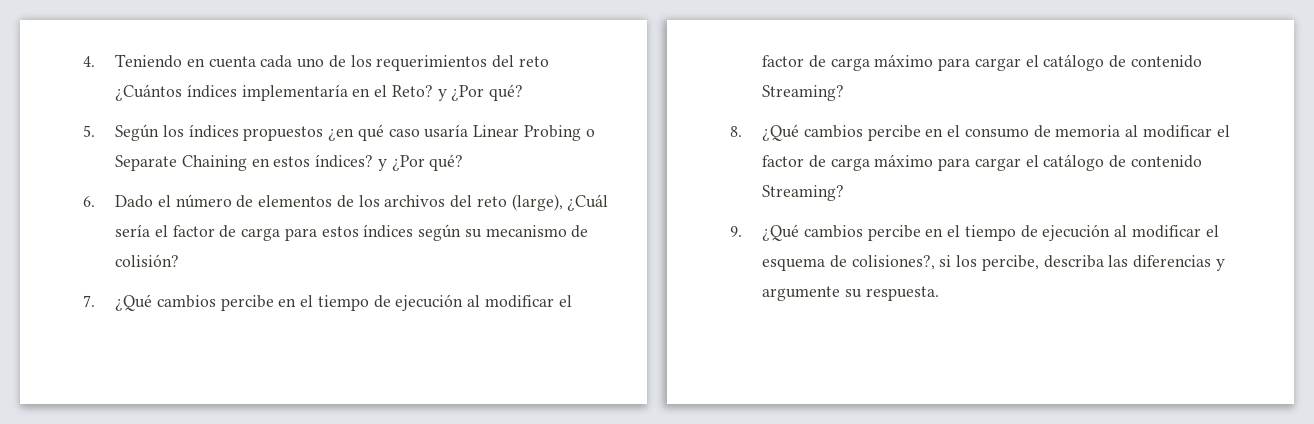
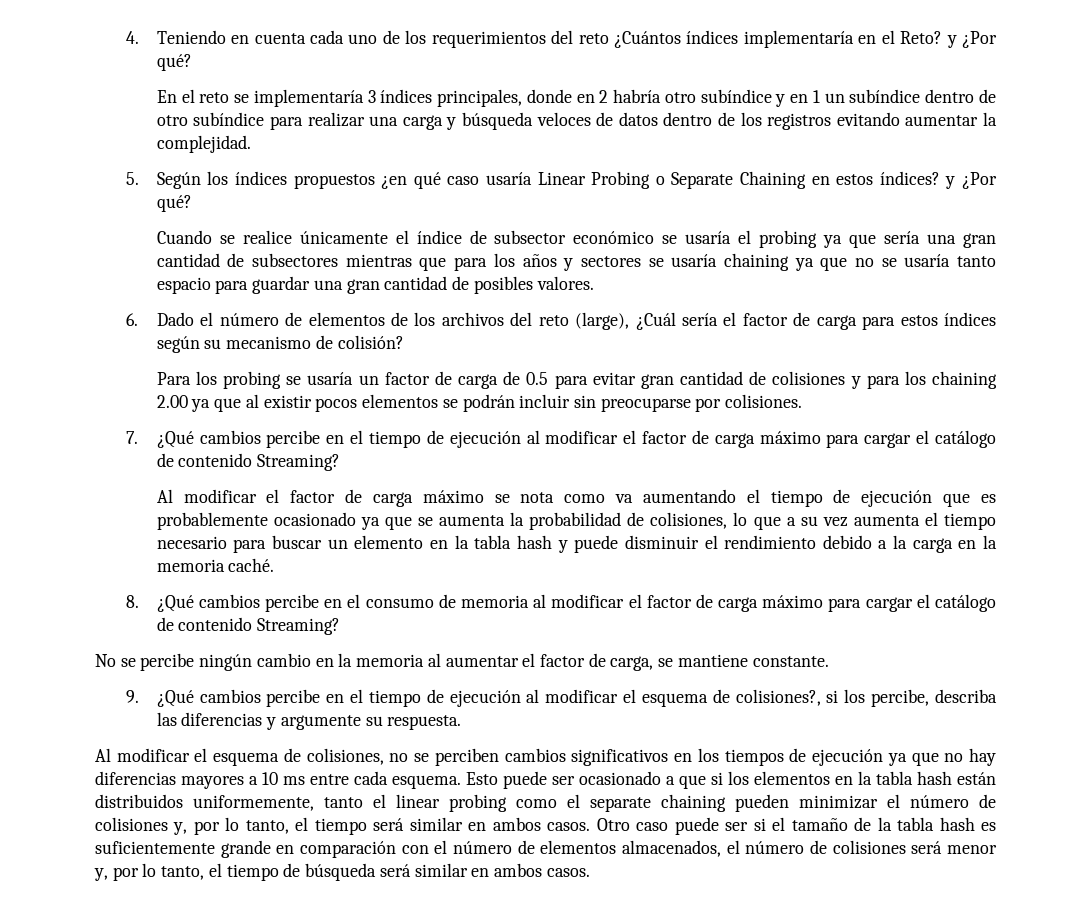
(524, 92) none -> [156,89,997,107] [156,112,998,130] [156,135,251,153] // En el reto se implementaría 3 índices principales, donde en 2 habría otro subíndice y en 1 un subíndice dentro de otro subíndice para realizar una carga y búsqueda veloces de datos dentro de los registros evitando aumentar la complejidad.
(464, 162) none -> [156,230,996,248] [156,253,997,271] [156,276,594,294] // Cuando se realice únicamente el índice de subsector económico se usaría el probing ya que sería una gran cantidad de subsectores mientras que para los años y sectores se usaría chaining ya que no se usaría tanto espacio para guardar una gran cantidad de posibles valores.
(180, 260) none -> [156,371,998,389] [156,394,803,412] // Para los probing se usaría un factor de carga de 0.5 para evitar gran cantidad de colisiones y para los chaining 2.00 ya que al existir pocos elementos se podrán incluir sin preocuparse por colisiones.
(845, 93) none -> [156,489,996,507] [156,512,996,530] [156,535,998,553] [156,558,275,572] // Al modificar el factor de carga máximo se nota como va aumentando el tiempo de ejecución que es probablemente ocasionado ya que se aumenta la probabilidad de colisiones, lo que a su vez aumenta el tiempo necesario para buscar un elemento en la tabla hash y puede disminuir el rendimiento debido a la carga en la memoria caché.
(845, 193) none -> [95,653,829,671] // No se percibe ningún cambio en la memoria al aumentar el factor de carga, se mantiene constante.
(939, 293) none -> [95,748,996,766] [95,771,996,789] [95,794,996,812] [95,817,997,835] [95,840,997,858] [94,863,590,881] // Al modificar el esquema de colisiones, no se perciben cambios significativos en los tiempos de ejecución ya que no hay diferencias mayores a 10 ms entre cada esquema. Esto puede ser ocasionado a que si los elementos en la tabla hash están distribuidos uniformemente, tanto el linear probing como el separate chaining pueden minimizar el número de colisiones y, por lo tanto, el tiempo será similar en ambos casos. Otro caso puede ser si el tamaño de la tabla hash es suficientemente grande en comparación con el número de elementos almacenados, el número de colisiones será menor y, por lo tanto, el tiempo de búsqueda será similar en ambos casos.

